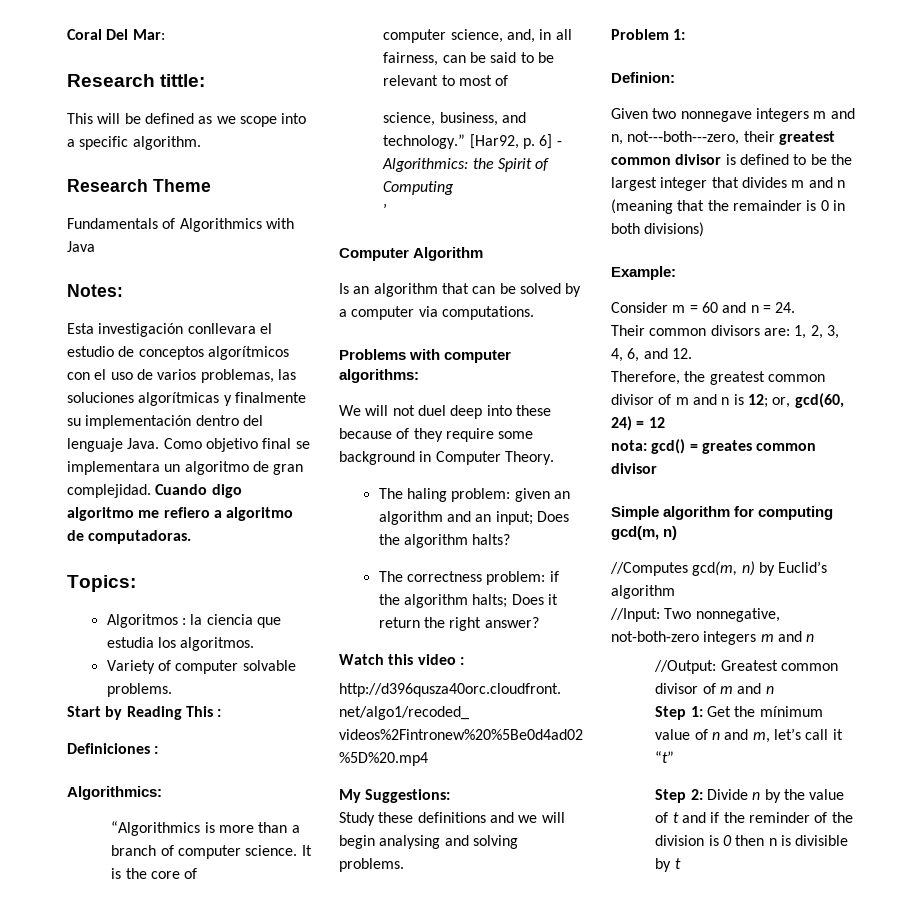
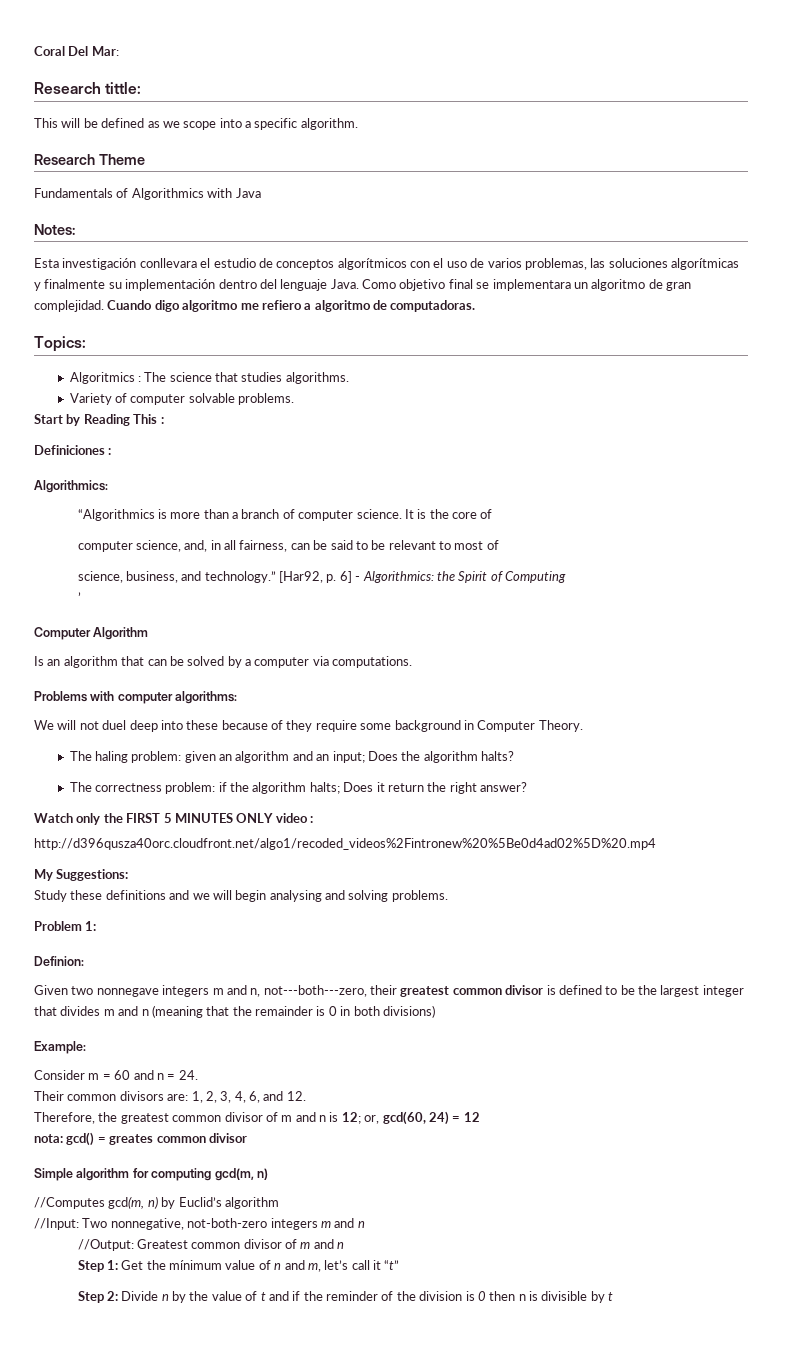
[106,614,282,628] [106,637,255,651] Algoritmos : la ciencia que estudia los algoritmos. -> [69,372,349,384] Algoritmics : The science that studies algorithms.
[388,654,414,665] this -> [76,813,274,825] only the FIRST 5 MINUTES ONLY

